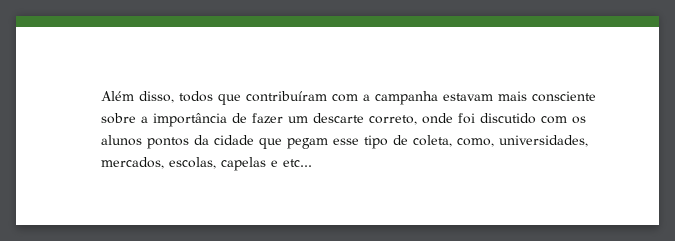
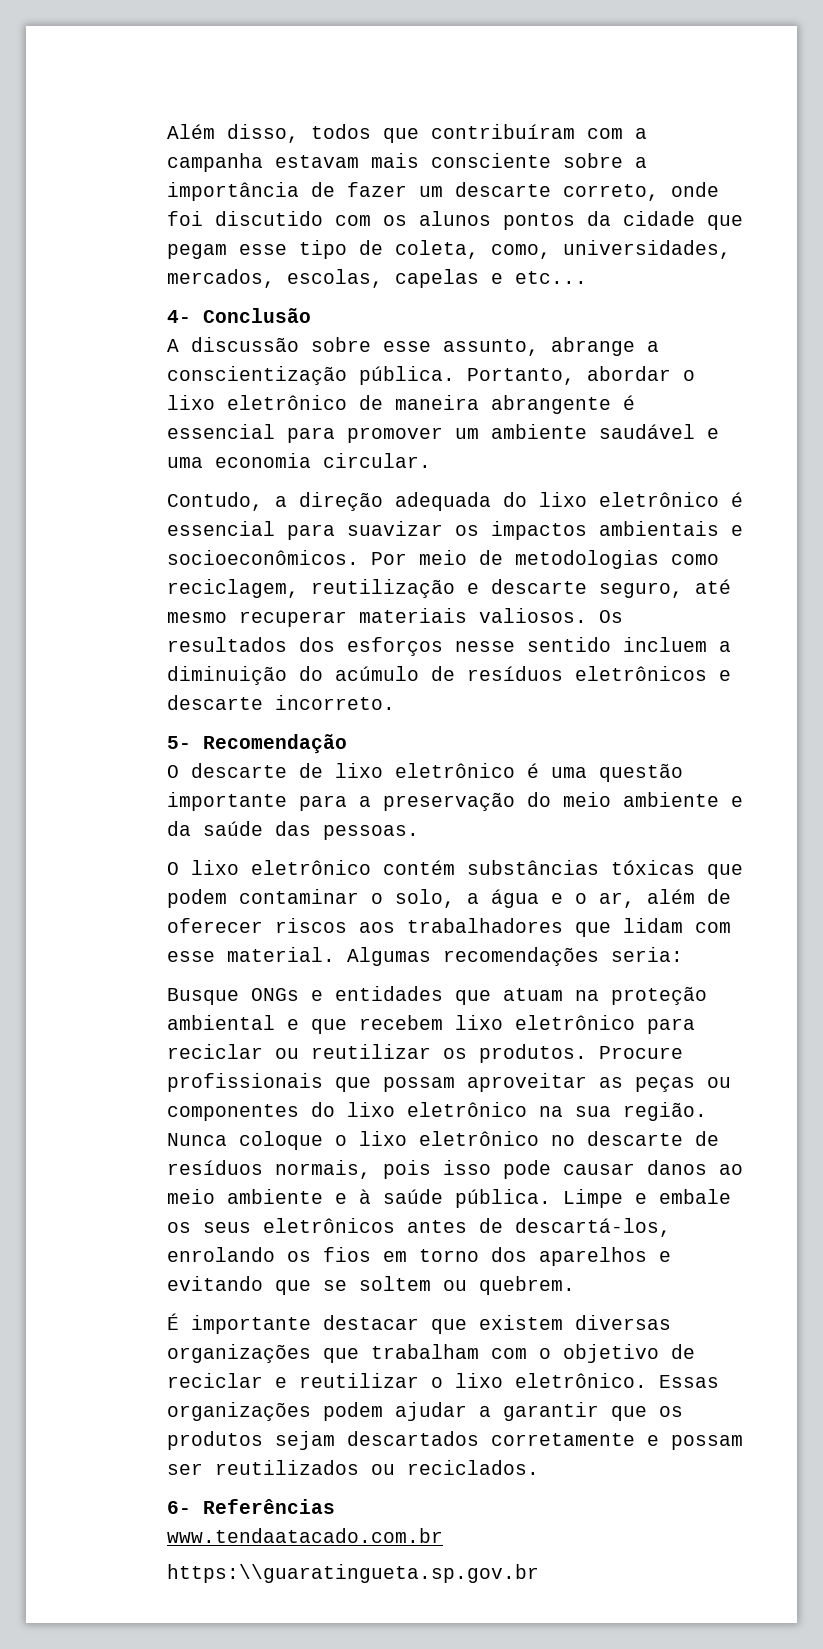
(312, 163) none -> [167,308,312,323] [167,337,660,356] [167,366,696,385] [167,395,636,414] [167,424,720,443] [167,453,432,468] [167,492,744,511] [167,521,744,540] [167,550,720,569] [167,579,732,598] [167,608,624,627] [167,637,732,656] [167,666,732,685] [167,695,396,710] [167,734,348,754] [167,763,684,782] [167,792,744,811] [167,821,420,840] [167,860,744,879] [167,889,732,908] [167,918,732,937] [167,947,684,966] [167,986,708,1005] [167,1015,696,1034] [167,1044,684,1063] [167,1073,732,1092] [167,1102,708,1121] [167,1131,720,1150] [167,1160,744,1179] [167,1189,732,1208] [167,1218,672,1237] [167,1247,672,1266] [167,1276,576,1295] [167,1313,672,1334] [167,1344,696,1363] [167,1373,720,1388] [167,1402,684,1421] [167,1431,744,1450] [167,1460,540,1475] [167,1499,336,1514] [167,1528,444,1543] [167,1564,540,1583] // 4- Conclusão // A discussão sobre esse assunto, abrange a conscientização pública. Portanto, abordar o lixo eletrônico de maneira abrangente é essencial para promover um ambiente saudável e uma economia circular. // Contudo, a direção adequada do lixo eletrônico é essencial para suavizar os impactos ambientais e socioeconômicos. Por meio de metodologias como reciclagem, reutilização e descarte seguro, até mesmo recuperar materiais valiosos. Os resultados dos esforços nesse sentido incluem a diminuição do acúmulo de resíduos eletrônicos e descarte incorreto. // 5- Recomendação // O descarte de lixo eletrônico é uma questão importante para a preservação do meio ambiente e da saúde das pessoas. // O lixo eletrônico contém substâncias tóxicas que podem contaminar o solo, a água e o ar, além de oferecer riscos aos trabalhadores que lidam com esse material. Algumas recomendações seria: // Busque ONGs e entidades que atuam na proteção ambiental e que recebem lixo eletrônico para reciclar ou reutilizar os produtos. Procure profissionais que possam aproveitar as peças ou componentes do lixo eletrônico na sua região. Nunca coloque o lixo eletrônico no descarte de resíduos normais, pois isso pode causar danos ao meio ambiente e à saúde pública. Limpe e embale os seus eletrônicos antes de descartá-los, enrolando os fios em torno dos aparelhos e evitando que se soltem ou quebrem. // É importante destacar que existem diversas organizações que trabalham com o objetivo de reciclar e reutilizar o lixo eletrônico. Essas organizações podem ajudar a garantir que os produtos sejam descartados corretamente e possam ser reutilizados ou reciclados. // 6- Referências // www.tendaatacado.com.br // https:\\guaratingueta.sp.gov.br

